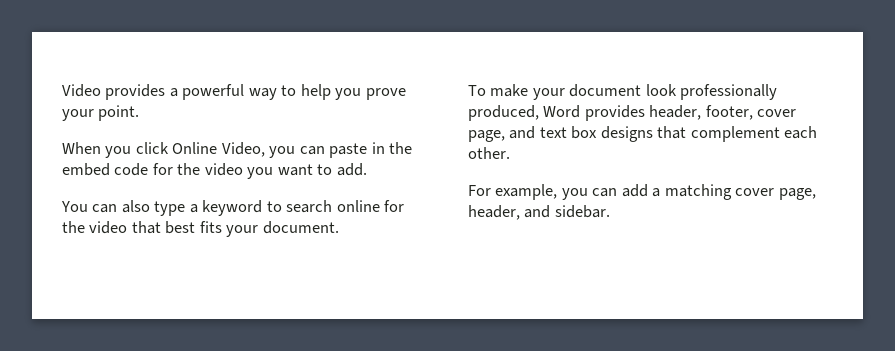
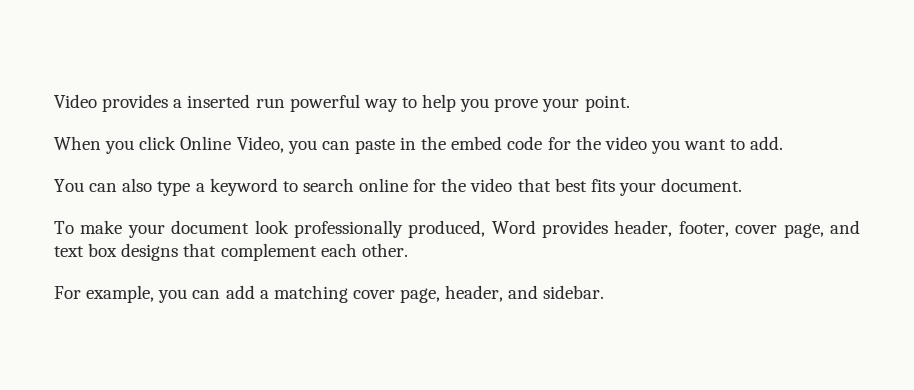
(178, 92) none -> [187,94,285,108] inserted run

